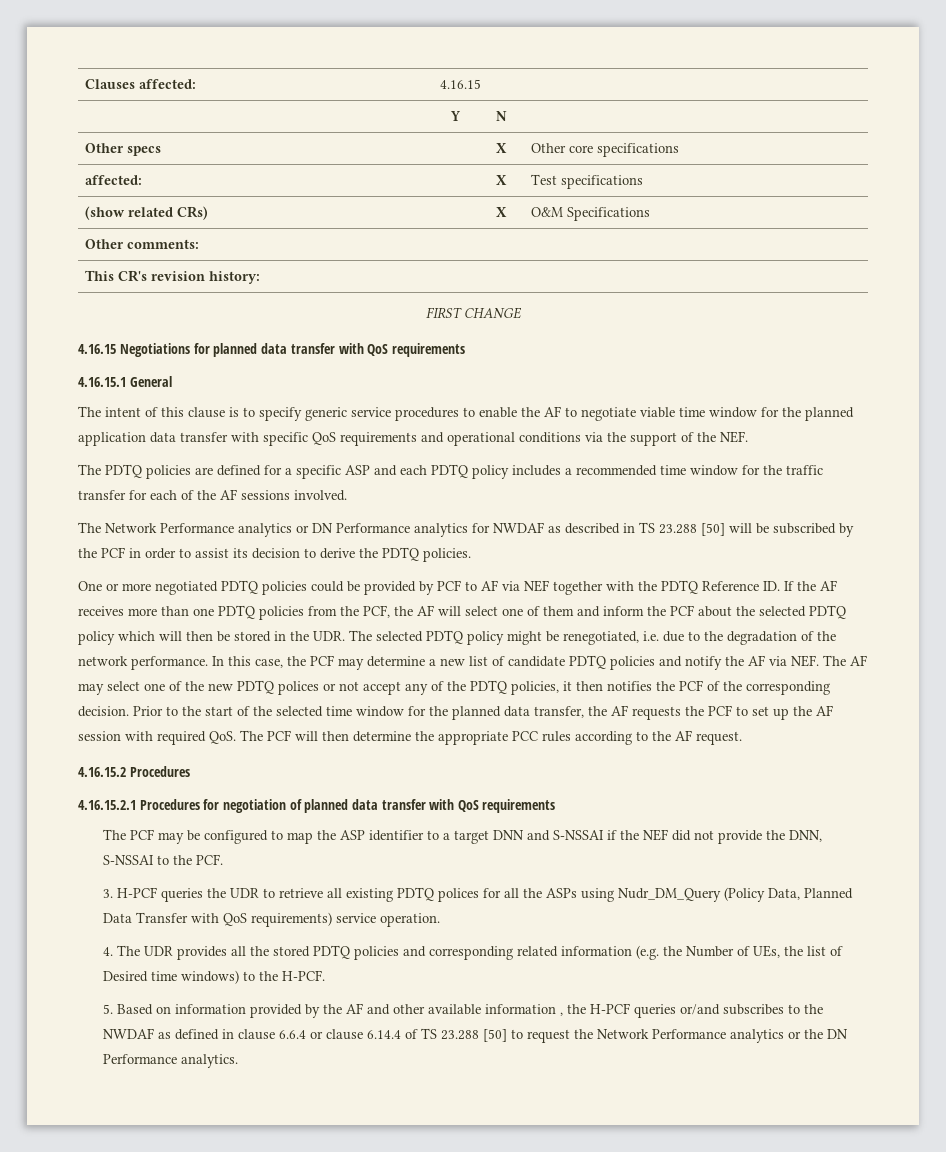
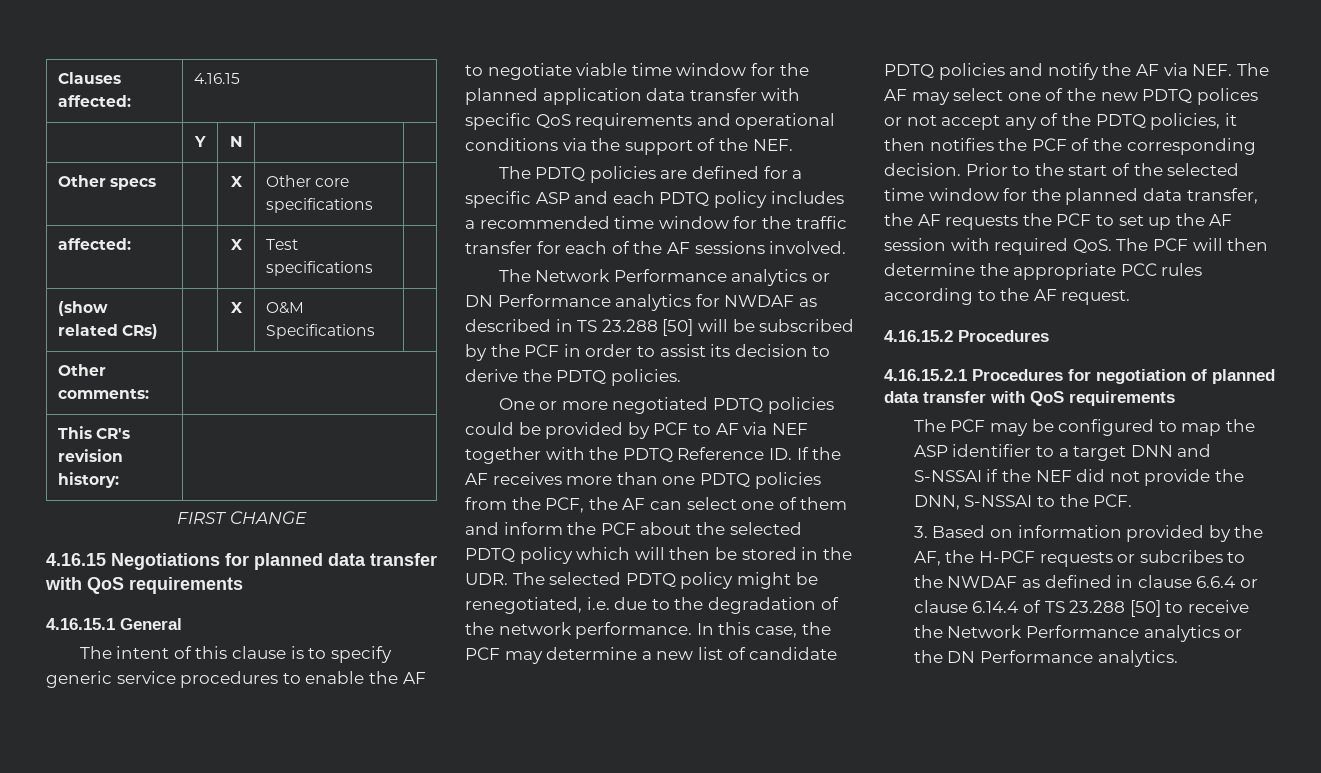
[438,606,461,616] will -> [649,501,682,510] can
[116,887,853,902] [102,912,440,927] [102,945,843,960] [102,970,325,984] [102,1004,113,1014] H-PCF queries the UDR to retrieve all existing PDTQ polices for all the ASPs using Nudr_DM_Query (Policy Data, Planned Data Transfer with QoS requirements) service operation. // 4. The UDR provides all the stored PDTQ policies and corresponding related information (e.g. the Number of UEs, the list of Desired time windows) to the H-PCF. // 5. -> (928, 532) none
[345,1003,784,1018] AF and other available information , the H-PCF queries or/and subscribes -> [913,550,1223,567] AF, the H-PCF requests or subcribes
[526,1029,570,1043] request -> [1187,600,1249,613] receive

